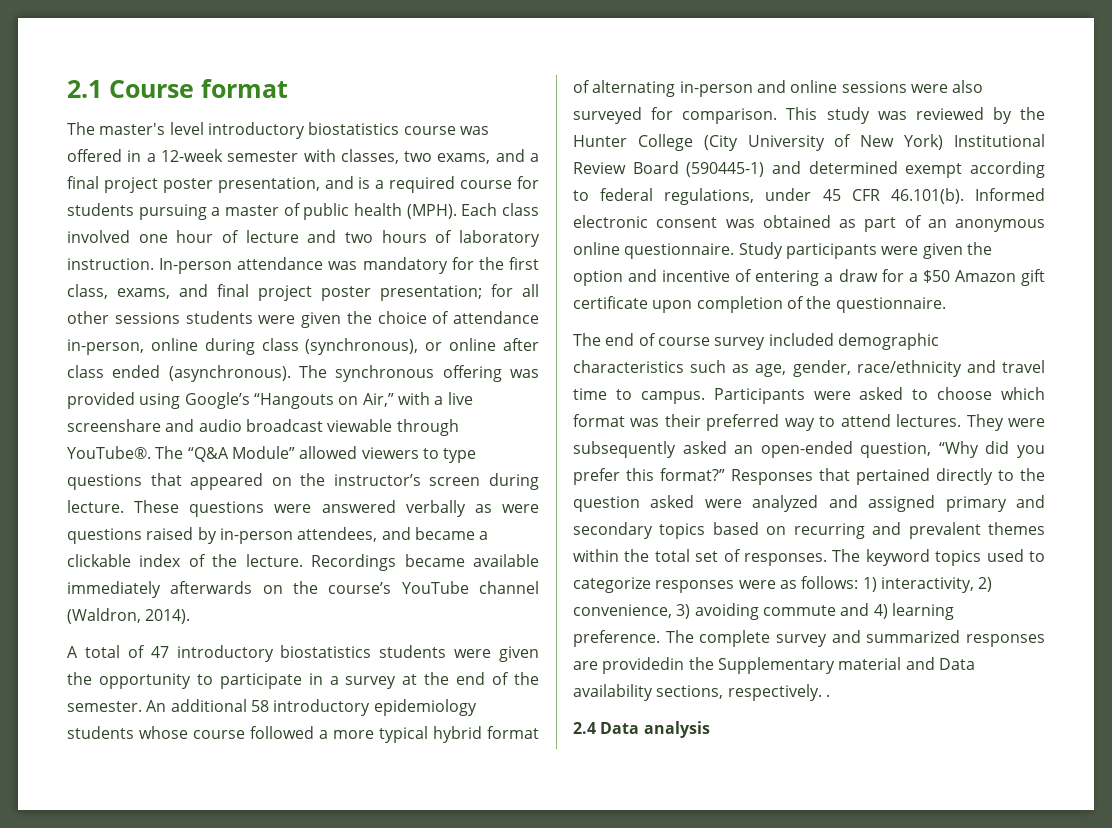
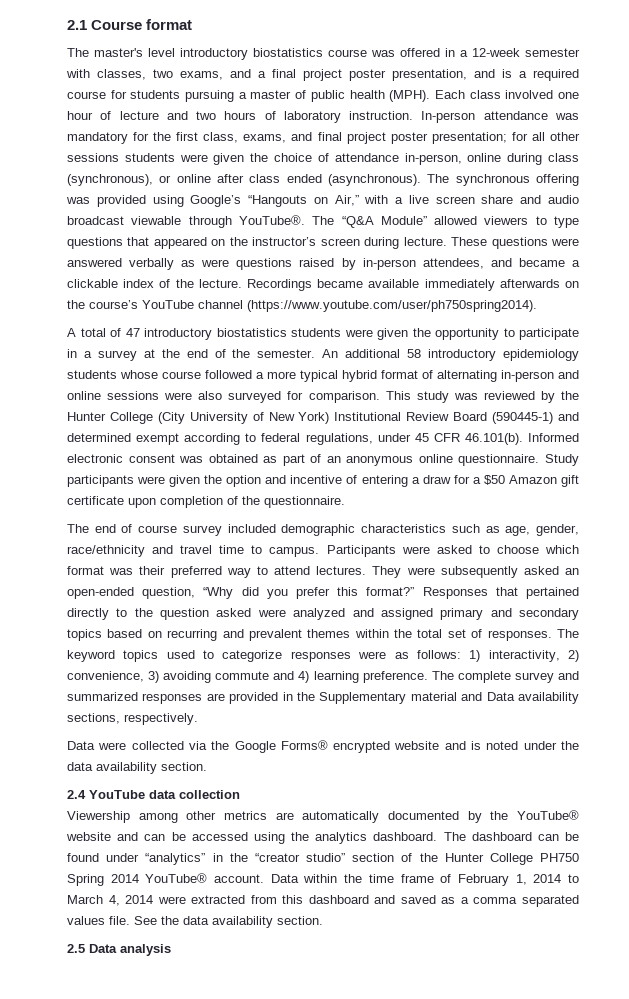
[67,419,161,432] screenshare -> [435,195,514,204] screen share
[67,608,191,624] (Waldron, 2014). -> [247,300,537,312] (https://www.youtube.com/user/ph750spring2014).
[602,657,685,674] providedin -> [229,692,293,704] provided in
[825,694,830,697] [573,722,596,734] . // 2.4 -> [67,740,580,753] [67,762,207,774] [67,790,240,799] [67,810,579,823] [66,832,579,844] [67,853,579,865] [67,873,579,886] [67,895,579,907] [67,916,323,928] [67,944,85,953] // Data were collected via the Google Forms® encrypted website and is noted under the data availability section. // 2.4 YouTube data collection // Viewership among other metrics are automatically documented by the YouTube® website and can be accessed using the analytics dashboard. The dashboard can be found under “analytics” in the “creator studio” section of the Hunter College PH750 Spring 2014 YouTube® account. Data within the time frame of February 1, 2014 to March 4, 2014 were extracted from this dashboard and saved as a comma separated values file. See the data availability section. // 2.5

